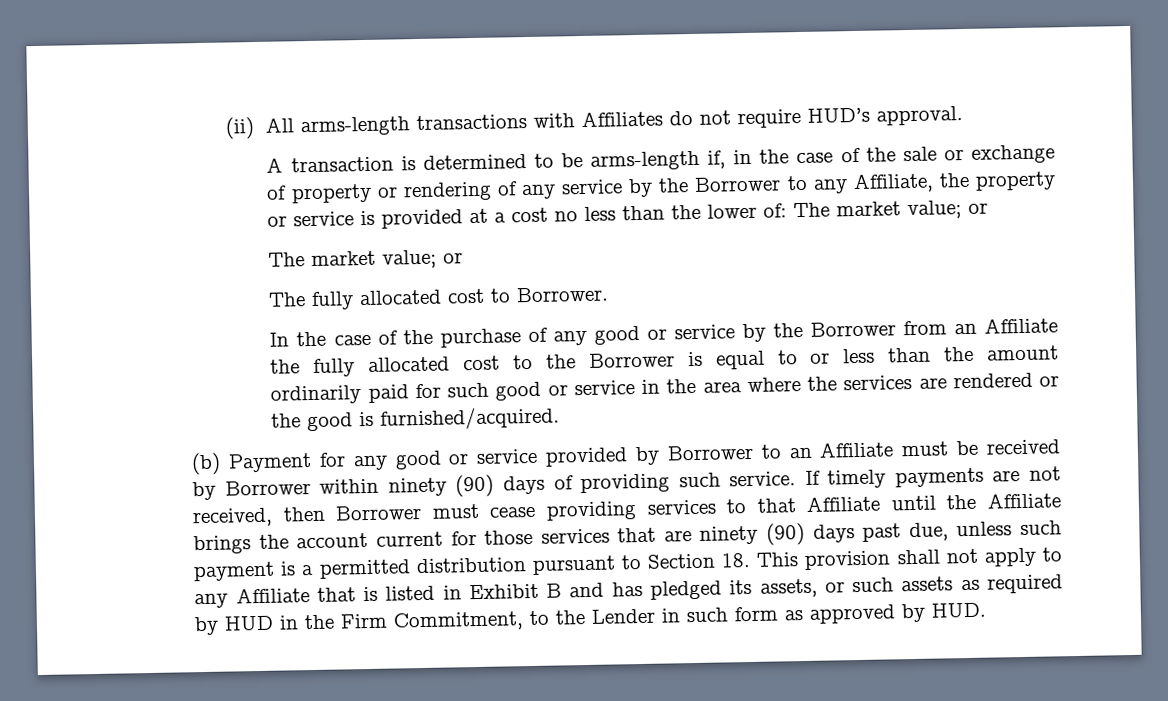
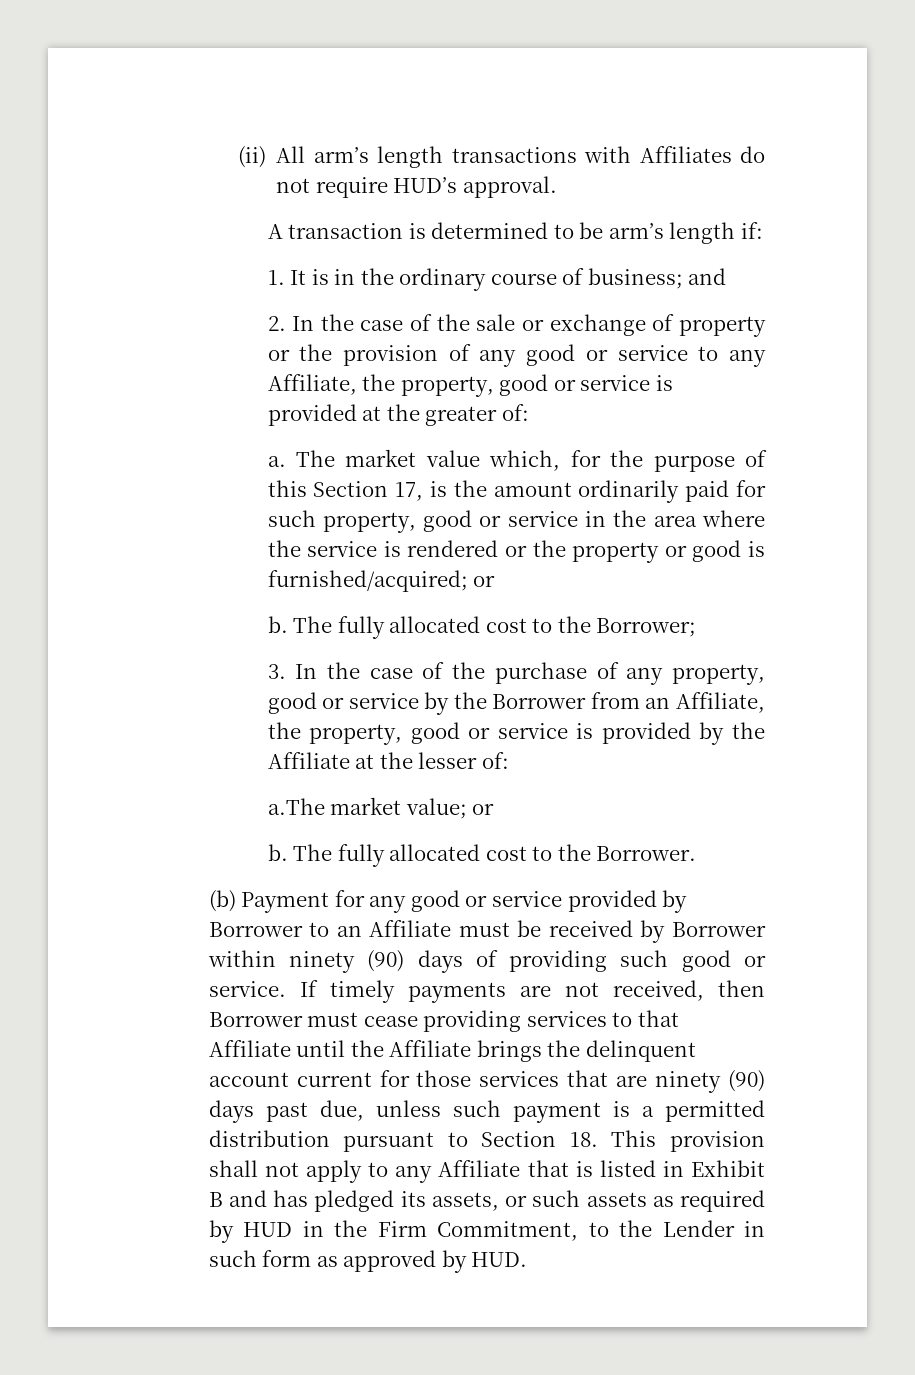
[300,116,412,137] arms-length -> [313,146,444,168] arm’s length
[590,149,753,171] arms-length if, in -> [608,222,763,244] [267,268,727,291] [267,316,315,331] arm’s length if: // 1. It is in the ordinary course of business; and // 2. In
[402,176,782,202] rendering of any service by the Borrower -> [299,344,688,367] the provision of any good or service
[974,171,1056,191] property -> [400,374,549,397] property, good
[494,200,989,223] [268,249,464,269] [268,286,610,310] a cost no less than the lower of: The market value; or // The market value; or // The fully allocated cost to Borrower. // -> [386,404,529,426] [267,449,767,472] [267,480,766,503] [267,510,765,533] [267,540,765,563] [267,570,496,592] [267,616,697,639] [267,664,286,679] the greater of: // a. The market value which, for the purpose of this Section 17, is the amount ordinarily paid for such property, good or service in the area where the service is rendered or the property or good is furnished/acquired; or // b. The fully allocated cost to the Borrower; // 3.
(587, 338) none -> [672,664,765,685] property,
[984,317,1058,334] [270,345,1060,377] [270,372,1059,405] [271,406,561,432] Affiliate the fully allocated cost to the Borrower is equal to or less than the amount ordinarily paid for such good or service in the area where the services are rendered or the good is furnished/acquired. -> [675,692,765,713] [267,722,765,745] [267,752,509,769] [267,797,495,819] [267,844,697,867] Affiliate, the property, good or service is provided by the Affiliate at the lesser of: // a.The market value; or // b. The fully allocated cost to the Borrower.
(721, 480) none -> [681,950,766,972] good or
(289, 541) none -> [585,1040,696,1062] delinquent

